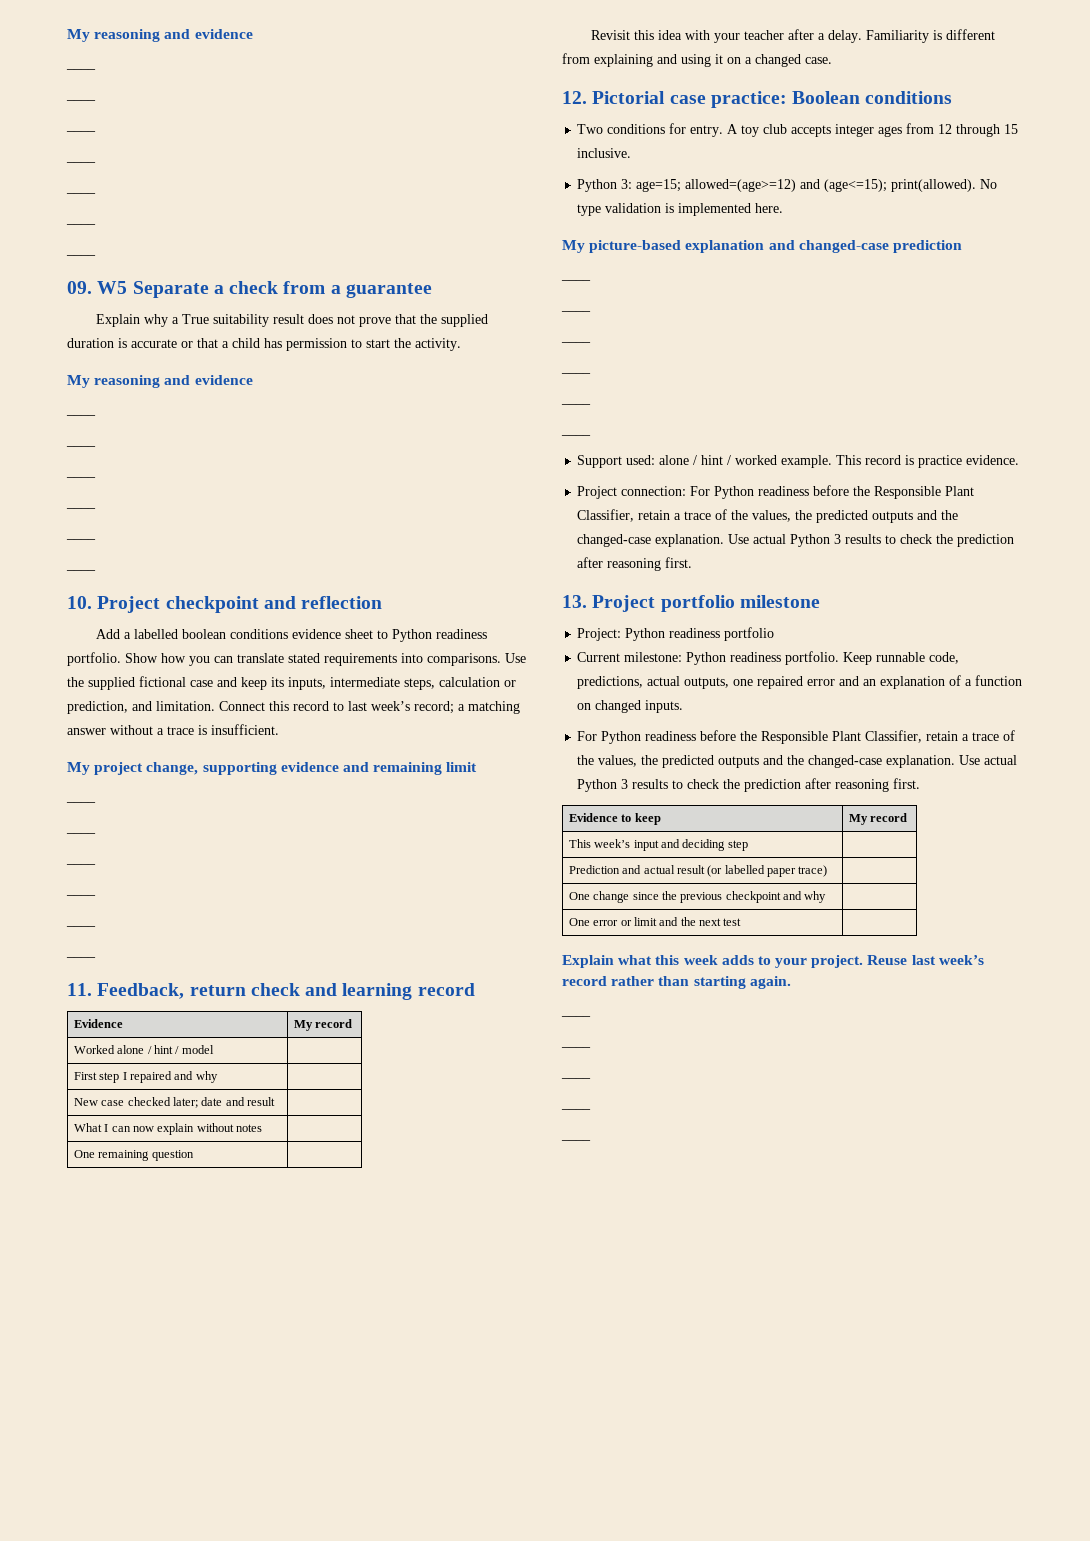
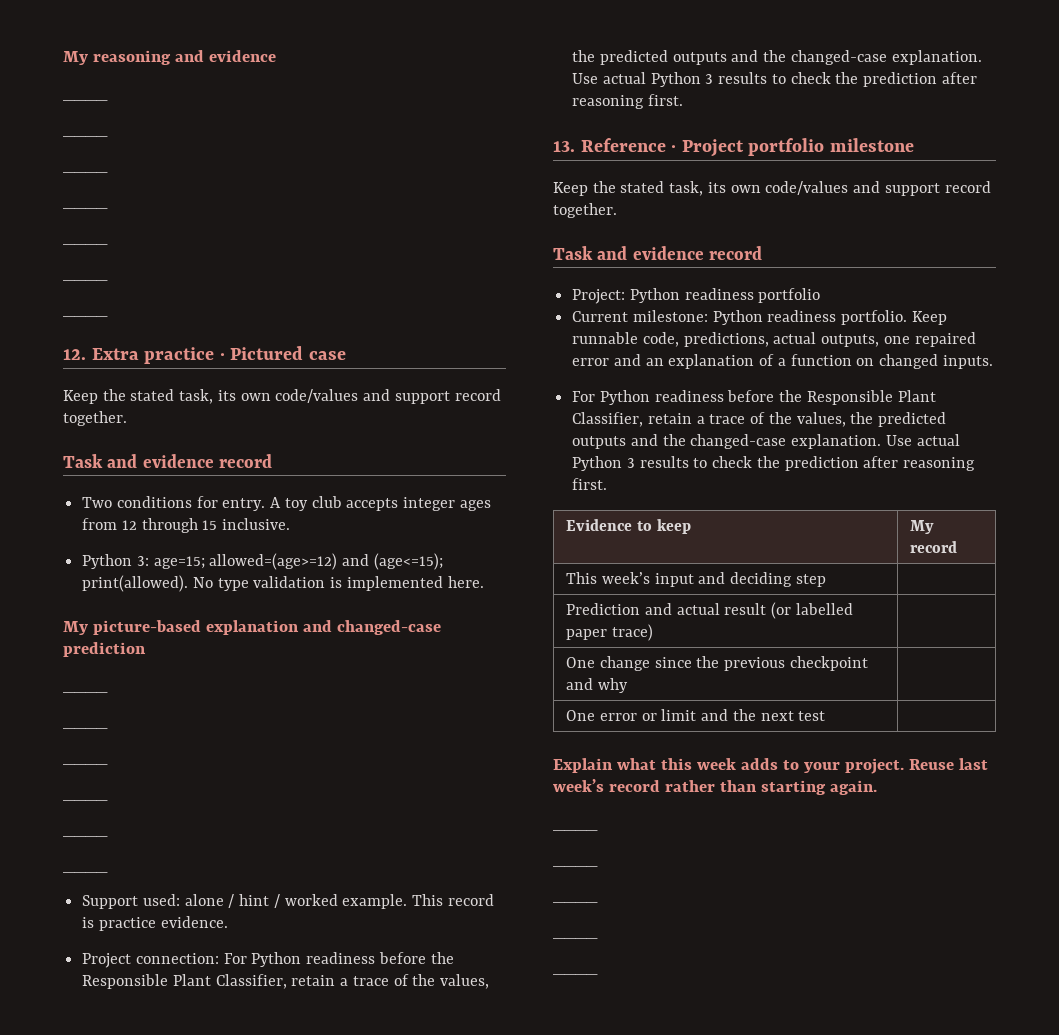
[67,281,432,298] [96,314,489,327] [67,338,461,351] [67,375,253,388] [66,414,96,416] [66,445,96,447] [66,476,96,478] [66,507,96,509] [66,538,96,540] [66,569,96,571] [67,596,383,613] [96,629,488,642] [67,652,526,666] [67,676,516,690] [67,701,520,714] [67,724,279,735] [67,762,478,775] [66,801,96,803] [66,832,96,834] [66,863,96,865] [66,894,96,896] [66,925,96,927] [66,956,96,958] [67,983,475,1000] [73,1019,123,1028] [293,1019,353,1031] [73,1045,214,1054] [73,1071,218,1083] [73,1097,276,1108] [73,1123,263,1135] [73,1150,194,1161] [591,29,996,43] [562,53,832,67] [562,91,953,108] 09. W5 Separate a check from a guarantee // Explain why a True suitability result does not prove that the supplied duration is accurate or that a child has permission to start the activity. // My reasoning and evidence // ____ // ____ // ____ // ____ // ____ // ____ // 10. Project checkpoint and reflection // Add a labelled boolean conditions evidence sheet to Python readiness portfolio. Show how you can translate stated requirements into comparisons. Use the supplied fictional case and keep its inputs, intermediate steps, calculation or prediction, and limitation. Connect this record to last week’s record; a matching answer without a trace is insufficient. // My project change, supporting evidence and remaining limit // ____ // ____ // ____ // ____ // ____ // ____ // 11. Feedback, return check and learning record // Evidence | My record // Worked alone / hint / model | // First step I repaired and why | // New case checked later; date and result | // What I can now explain without notes | // One remaining question | // Revisit this idea with your teacher after a delay. Familiarity is different from explaining and using it on a changed case. // 12. Pictorial case practice: Boolean conditions -> [63,346,346,364] [63,389,501,404] [63,411,127,426] [63,454,272,468] 12. Extra practice · Pictured case // Keep the stated task, its own code/values and support record together. // Task and evidence record
(587, 601) none -> [580,138,677,152] Reference ·
(820, 601) none -> [553,181,991,196] [553,203,617,218] [553,246,762,260] // Keep the stated task, its own code/values and support record together. // Task and evidence record

